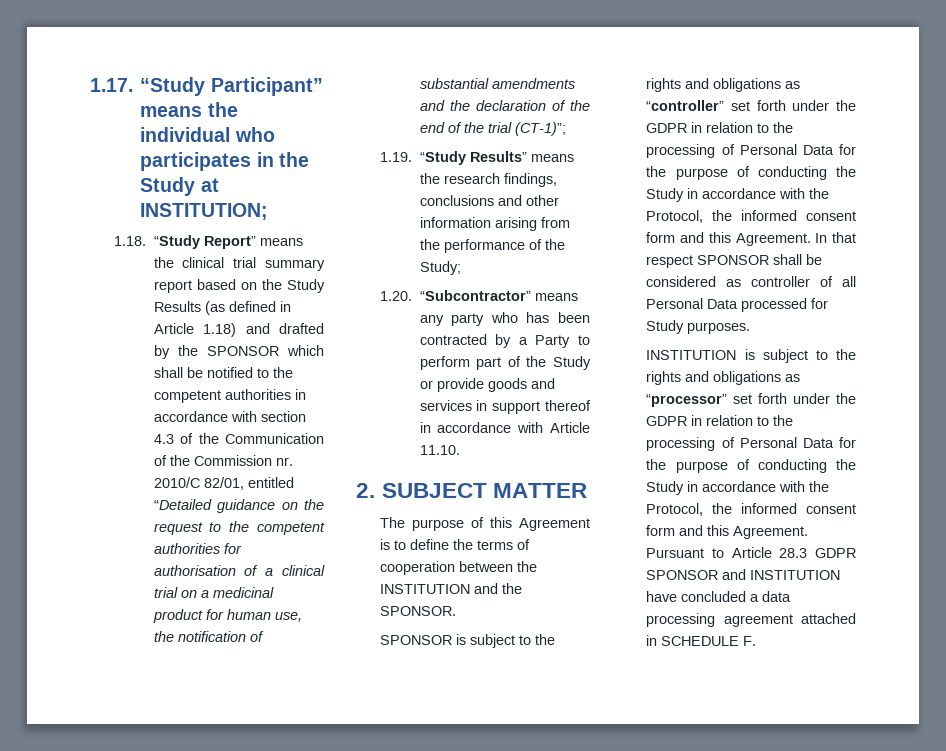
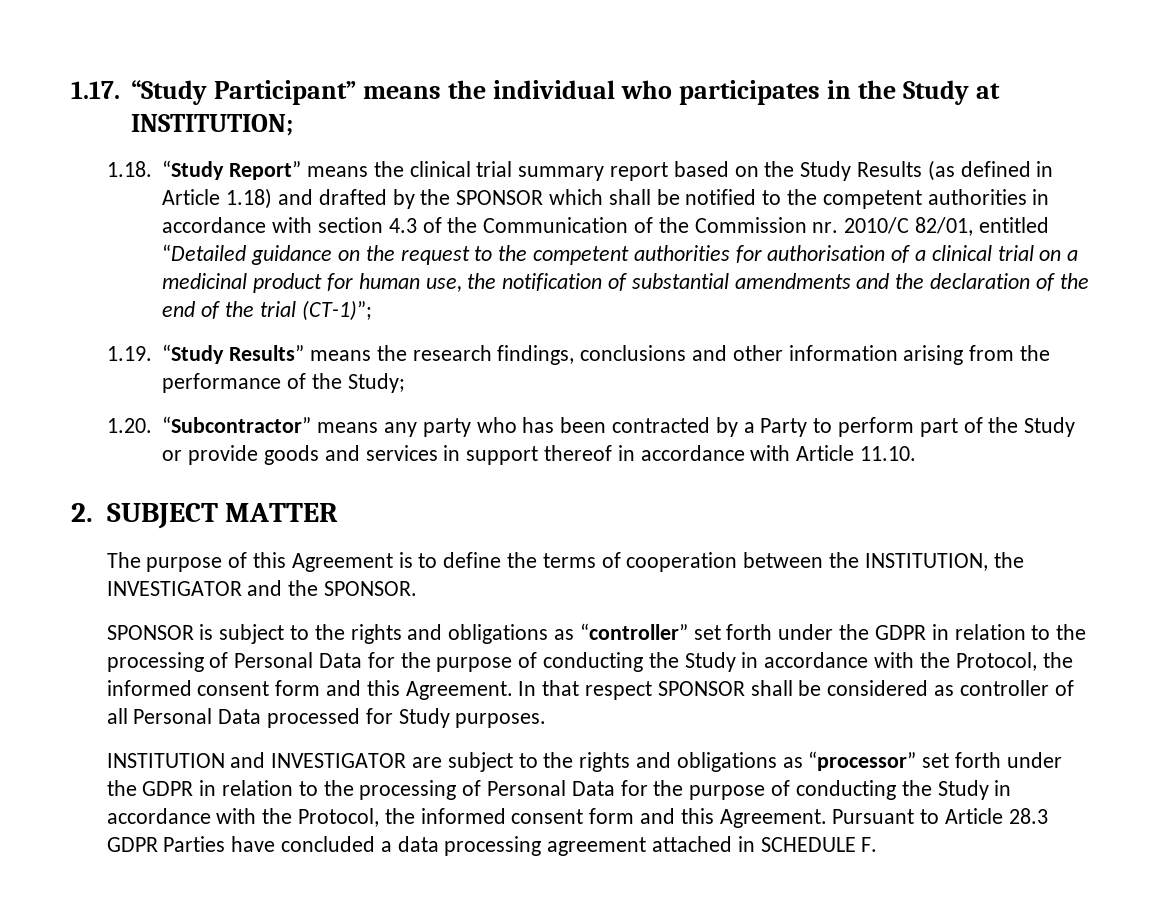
[380,584,471,594] INSTITUTION -> [864,552,1024,571] [106,581,242,596] INSTITUTION, the INVESTIGATOR
[744,349,755,360] is -> [230,752,443,768] and INVESTIGATOR are
[646,569,841,580] SPONSOR and INSTITUTION -> [163,836,226,852] Parties

